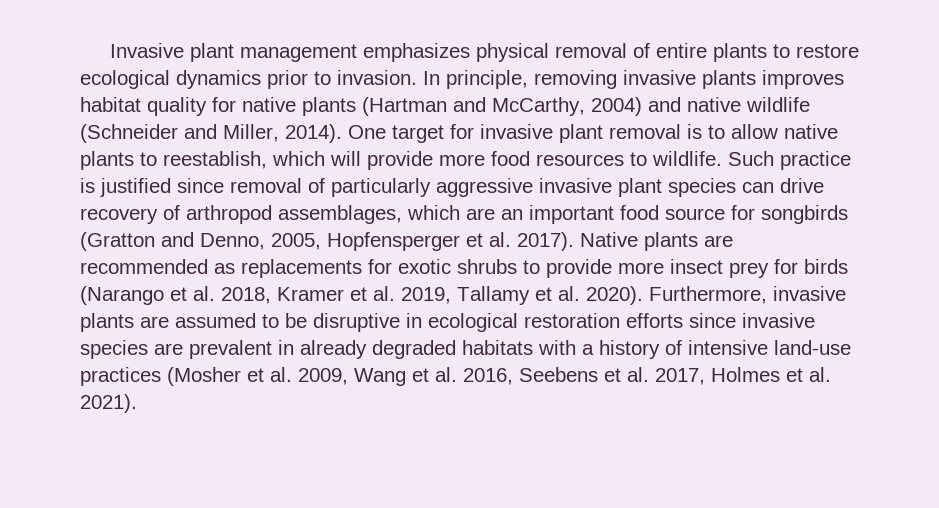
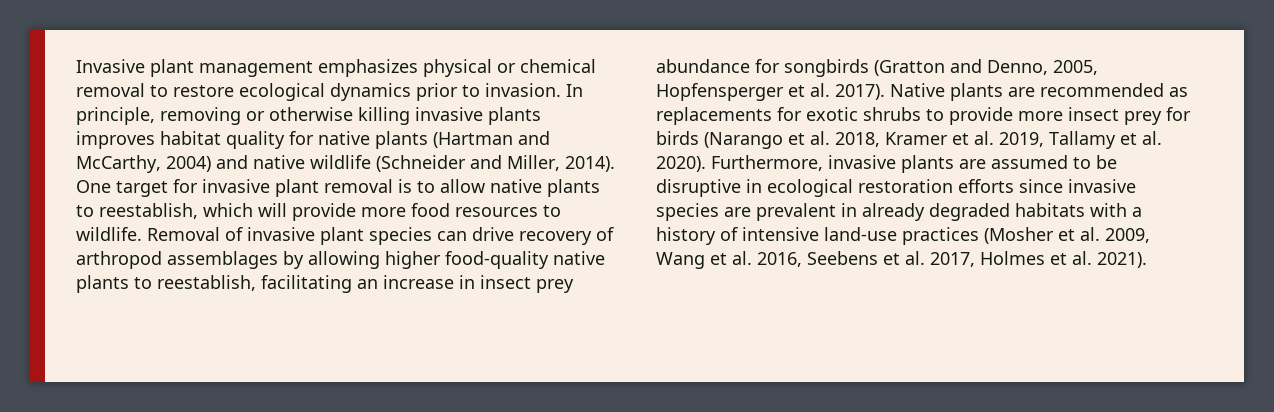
[554,43,767,62] removal of entire plants -> [497,59,596,73] [76,83,145,97] or chemical removal
(617, 79) none -> [246,107,410,125] or otherwise killing
[728,151,851,170] [80,178,533,197] Such practice is justified since removal of particularly aggressive -> [147,227,243,241] Removal of
[278,205,725,224] assemblages, which are an important food source -> [167,251,605,269] [76,275,574,293] [656,59,750,73] assemblages by allowing higher food-quality native plants to reestablish, facilitating an increase in insect prey abundance

